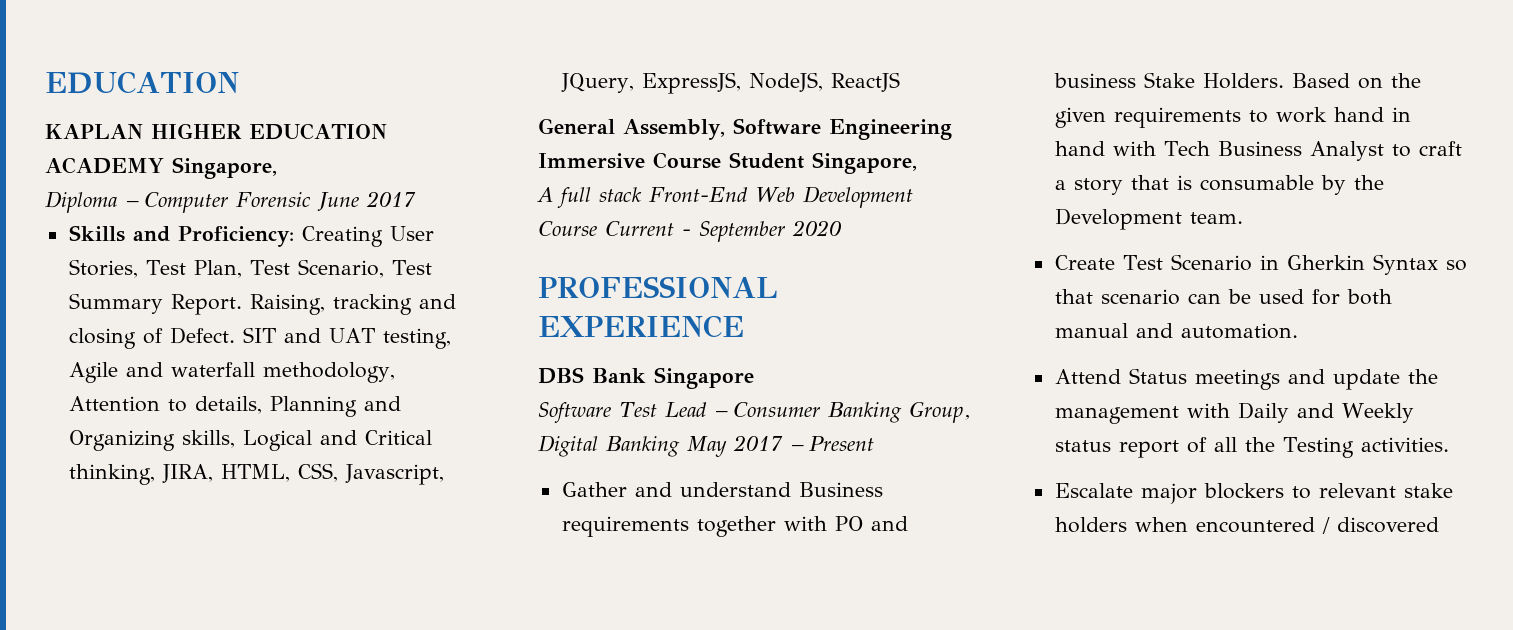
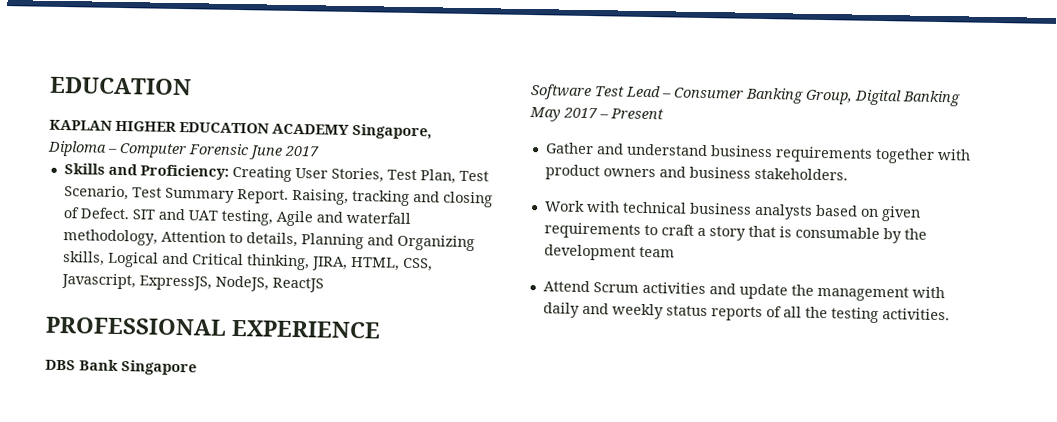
[560,73,634,93] JQuery, -> (136, 281) none
[538,118,952,140] [538,152,917,174] [537,186,913,208] [538,220,842,242] // General Assembly, Software Engineering Immersive Course Student Singapore, // A full stack Front-End Web Development Course Current - September 2020 -> (324, 285) none
[798,482,883,497] Business -> [709,145,773,158] business
[834,516,908,531] [1053,72,1421,89] [1054,107,1411,128] [1054,141,1384,161] PO and business Stake Holders. Based on the given requirements to work hand in hand with Tech Business Analyst -> [544,164,848,181] [543,200,921,222] [543,222,641,239] product owners and business stakeholders. // Work with technical business analysts based on given requirements
[1054,208,1243,230] [1054,254,1467,275] [1054,289,1392,305] [1054,323,1298,339] Development team. // Create Test Scenario in Gherkin Syntax so that scenario can be used for both manual and automation. -> [543,244,675,261] development team
[1128,368,1280,390] Status meetings -> [592,281,706,295] Scrum activities
[1237,402,1414,423] [1054,440,1179,458] Daily and Weekly status report -> [542,302,763,322] daily and weekly status reports
[1282,437,1354,458] Testing -> [830,307,879,323] testing
[1054,483,1453,504] [1054,517,1439,534] // Escalate major blockers to relevant stake holders when encountered / discovered -> (950, 314) none

